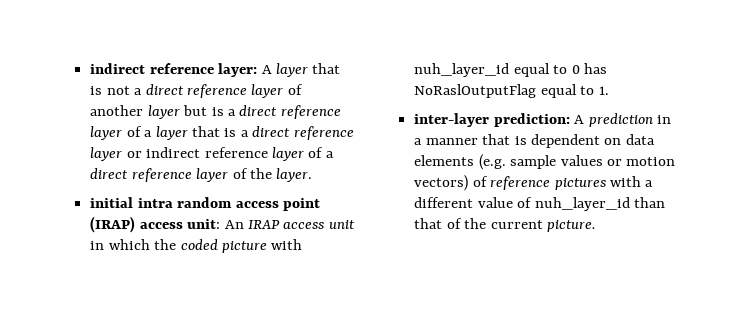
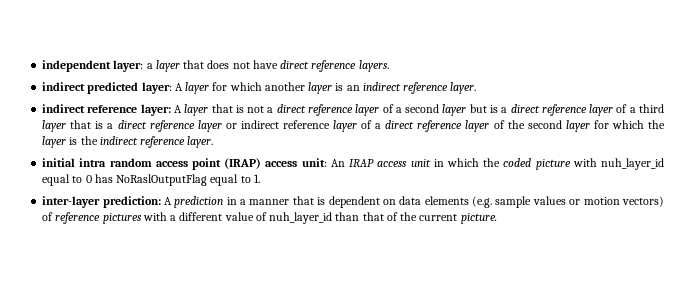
(90, 68) none -> [42,60,389,72] [42,82,477,94] independent layer: a layer that does not have direct reference layers. // indirect predicted layer: A layer for which another layer is an indirect reference layer. //
[90,105,144,116] another -> [395,104,440,113] a second
(153, 133) none -> [639,104,665,113] third
(272, 173) none -> [527,120,665,132] [42,136,186,148] second layer for which the layer is the indirect reference

